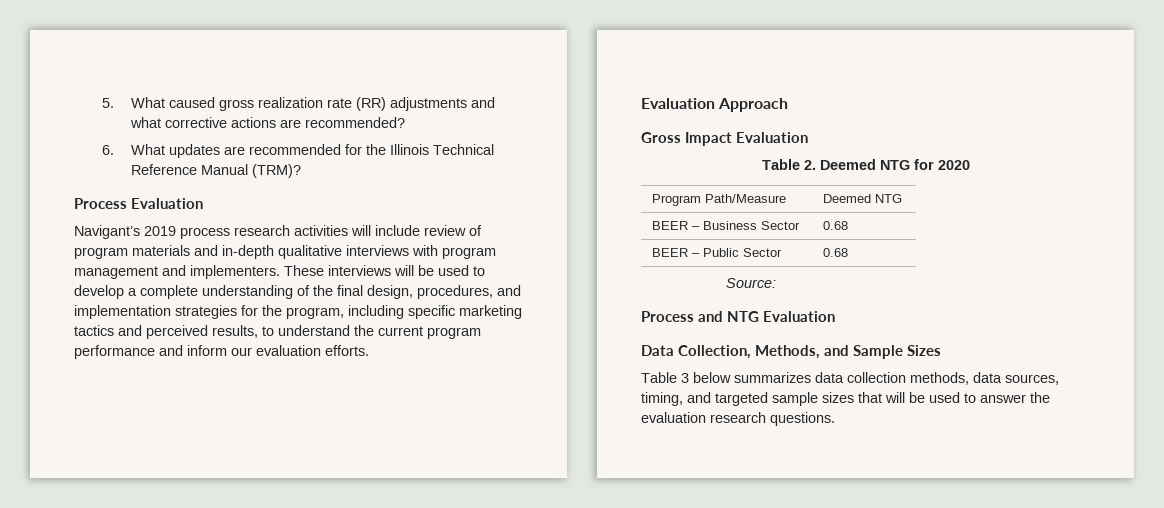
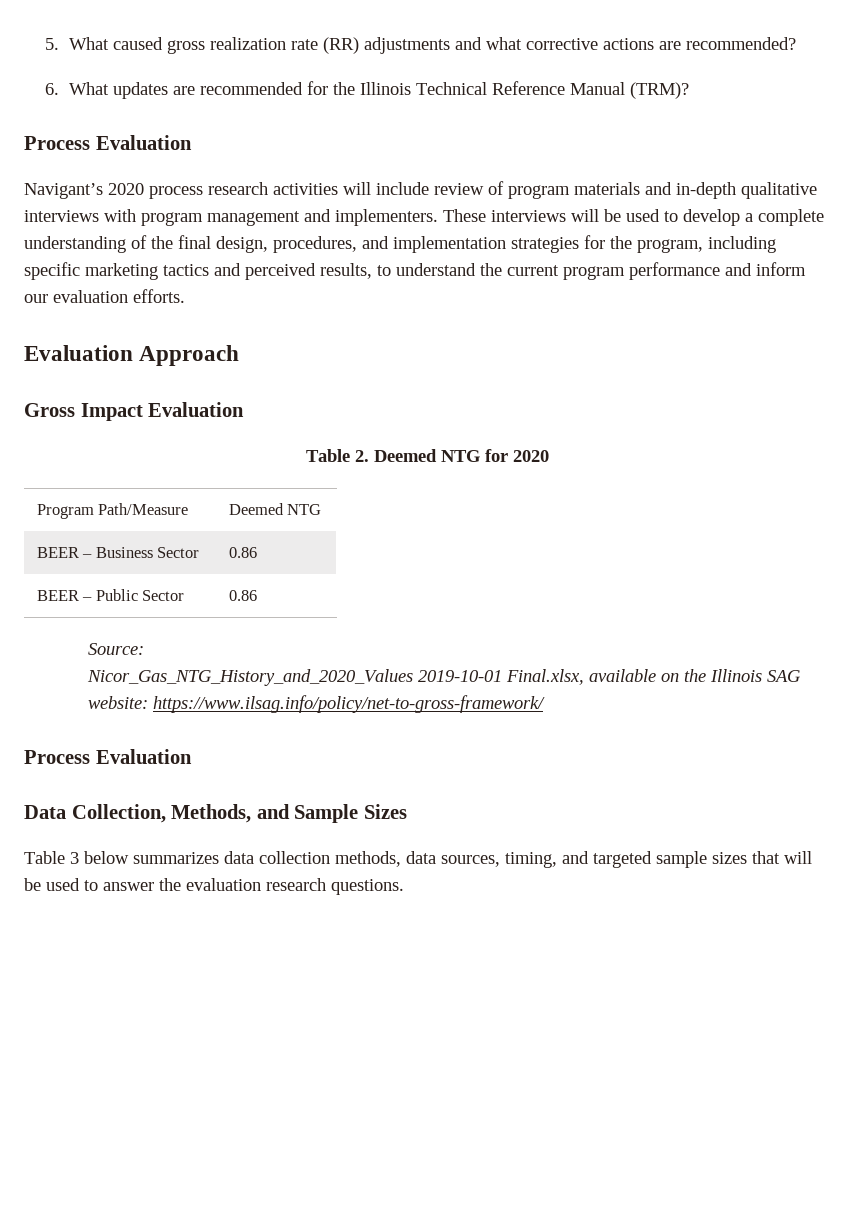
[144,226,176,236] 2019 -> [108,183,144,195] 2020
[823,221,849,230] 0.68 -> [228,547,257,558] 0.86
[823,248,849,257] 0.68 -> [228,590,257,601] 0.86
[641,311,760,322] // Process and NTG -> [87,669,801,686] [88,695,546,713] [24,750,90,764] // Nicor_Gas_NTG_History_and_2020_Values 2019-10-01 Final.xlsx, available on the Illinois SAG website: https://www.ilsag.info/policy/net-to-gross-framework/ // Process

